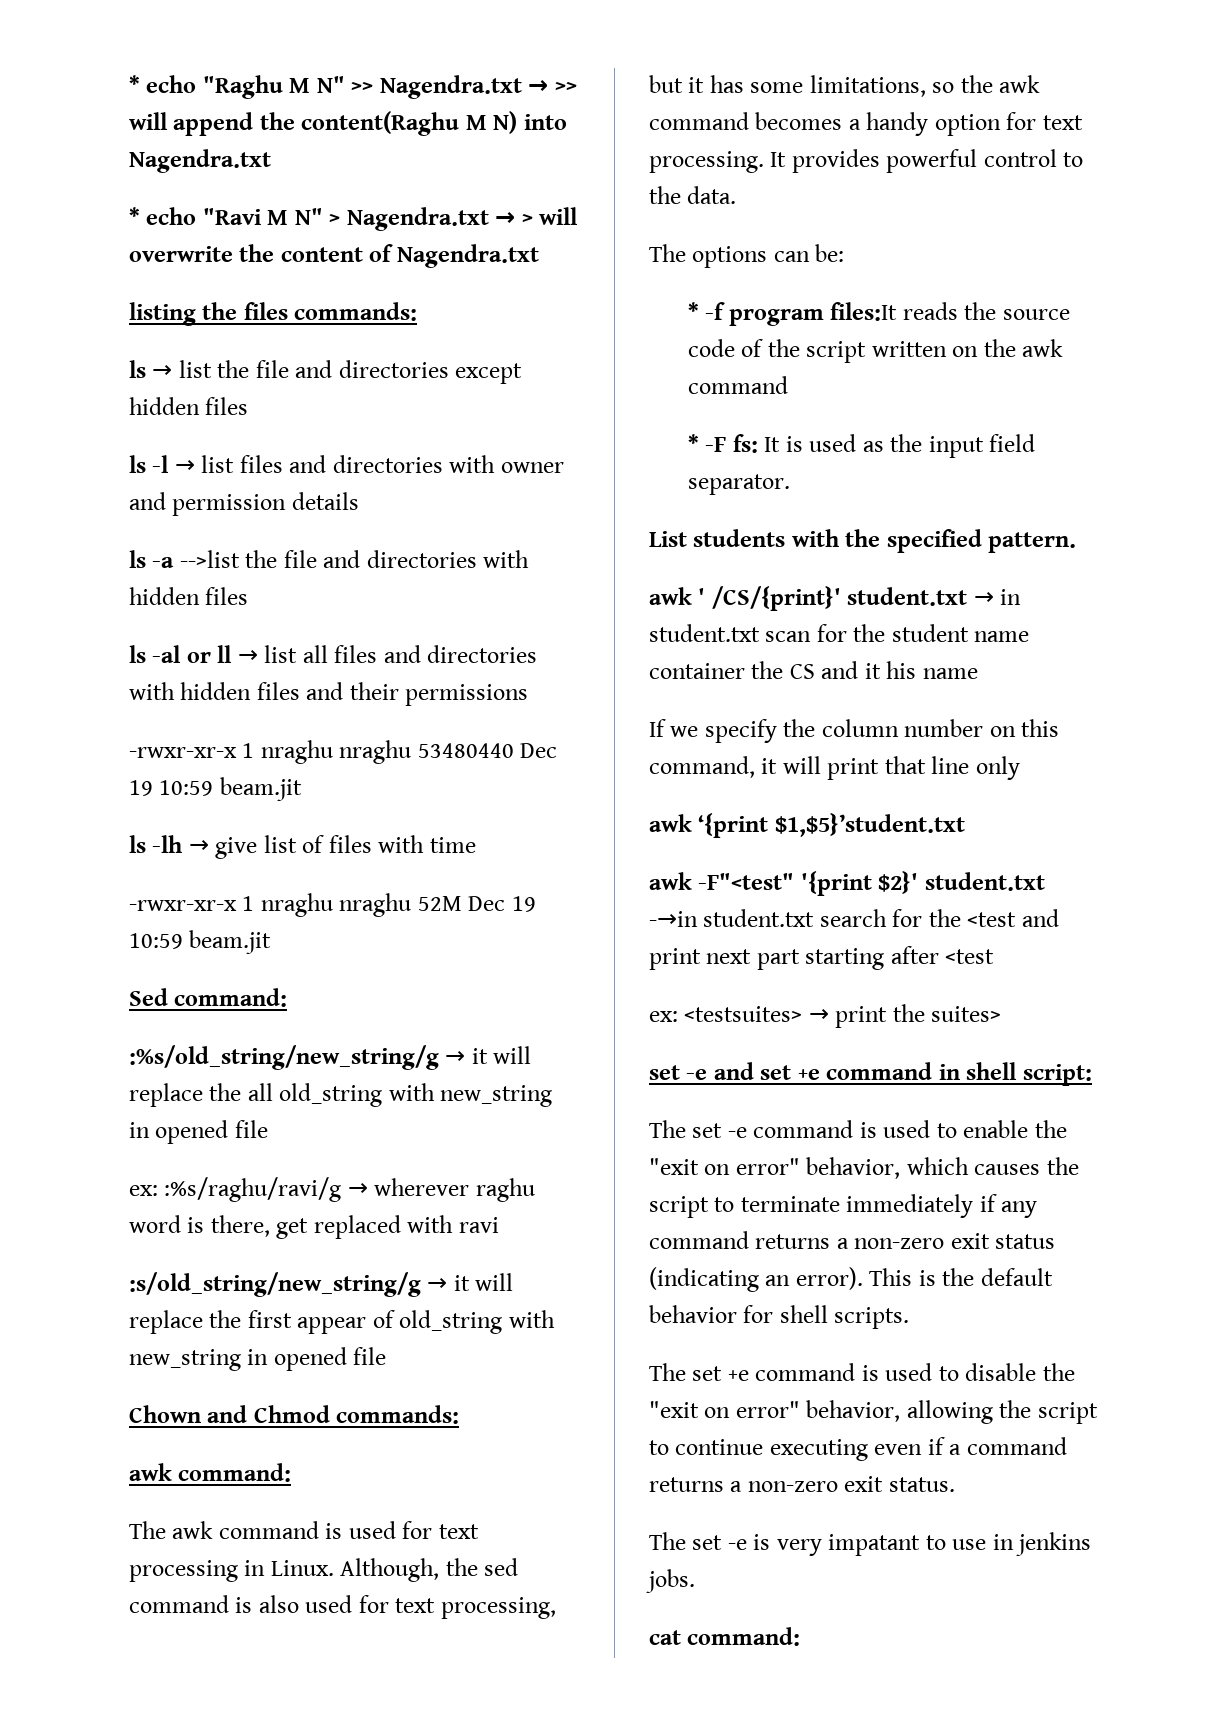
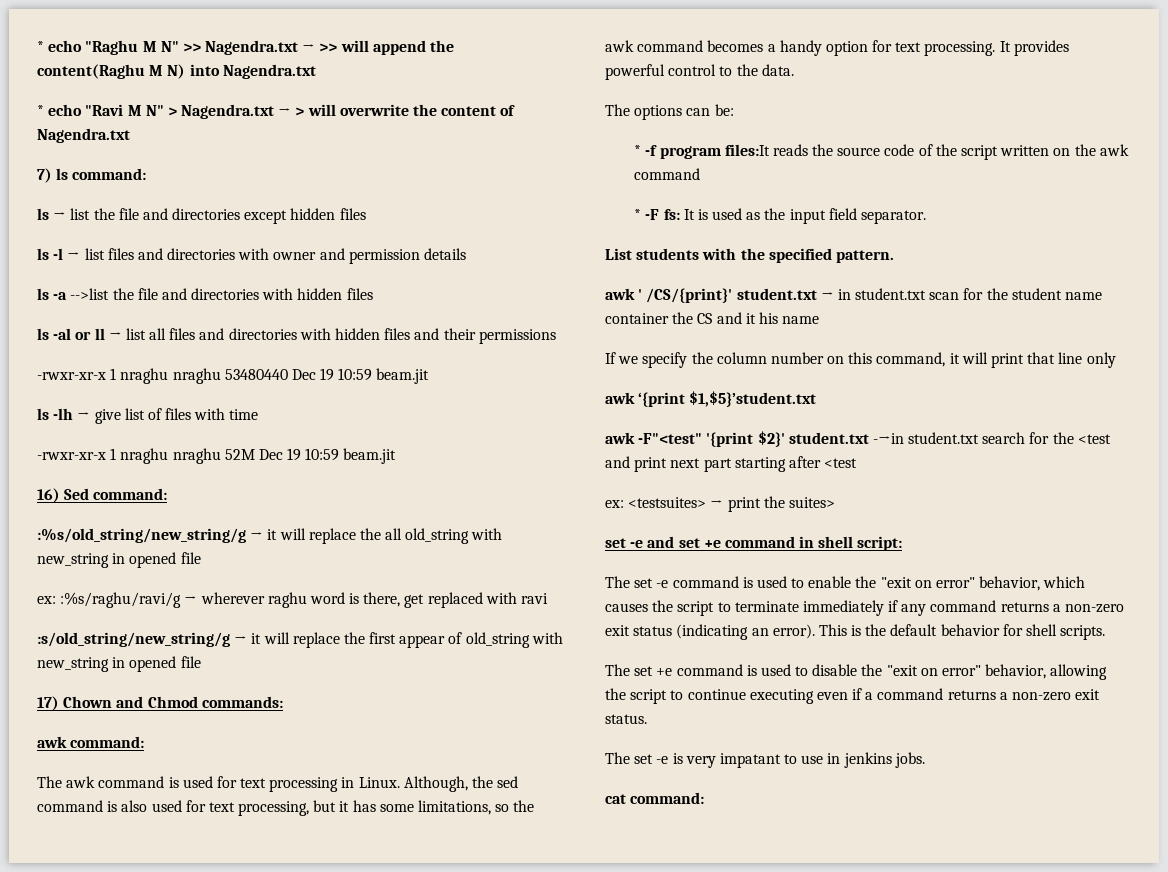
[129,302,418,326] listing the files commands: -> [37,168,147,183] 7) ls command:
(272, 942) none -> [37,488,60,503] 16)
(387, 1356) none -> [37,696,59,711] 17)

